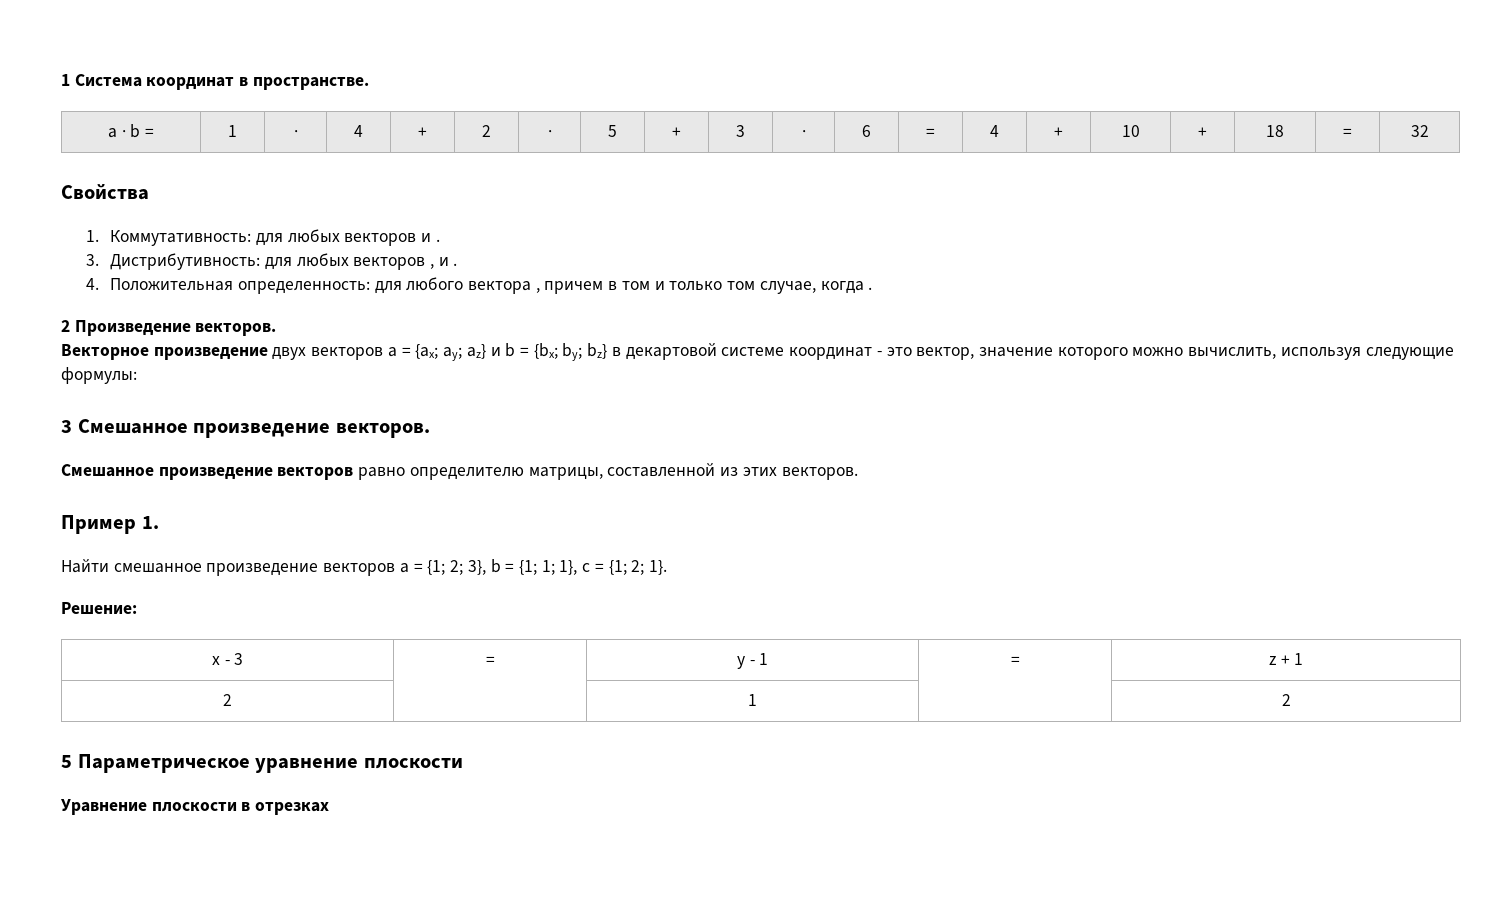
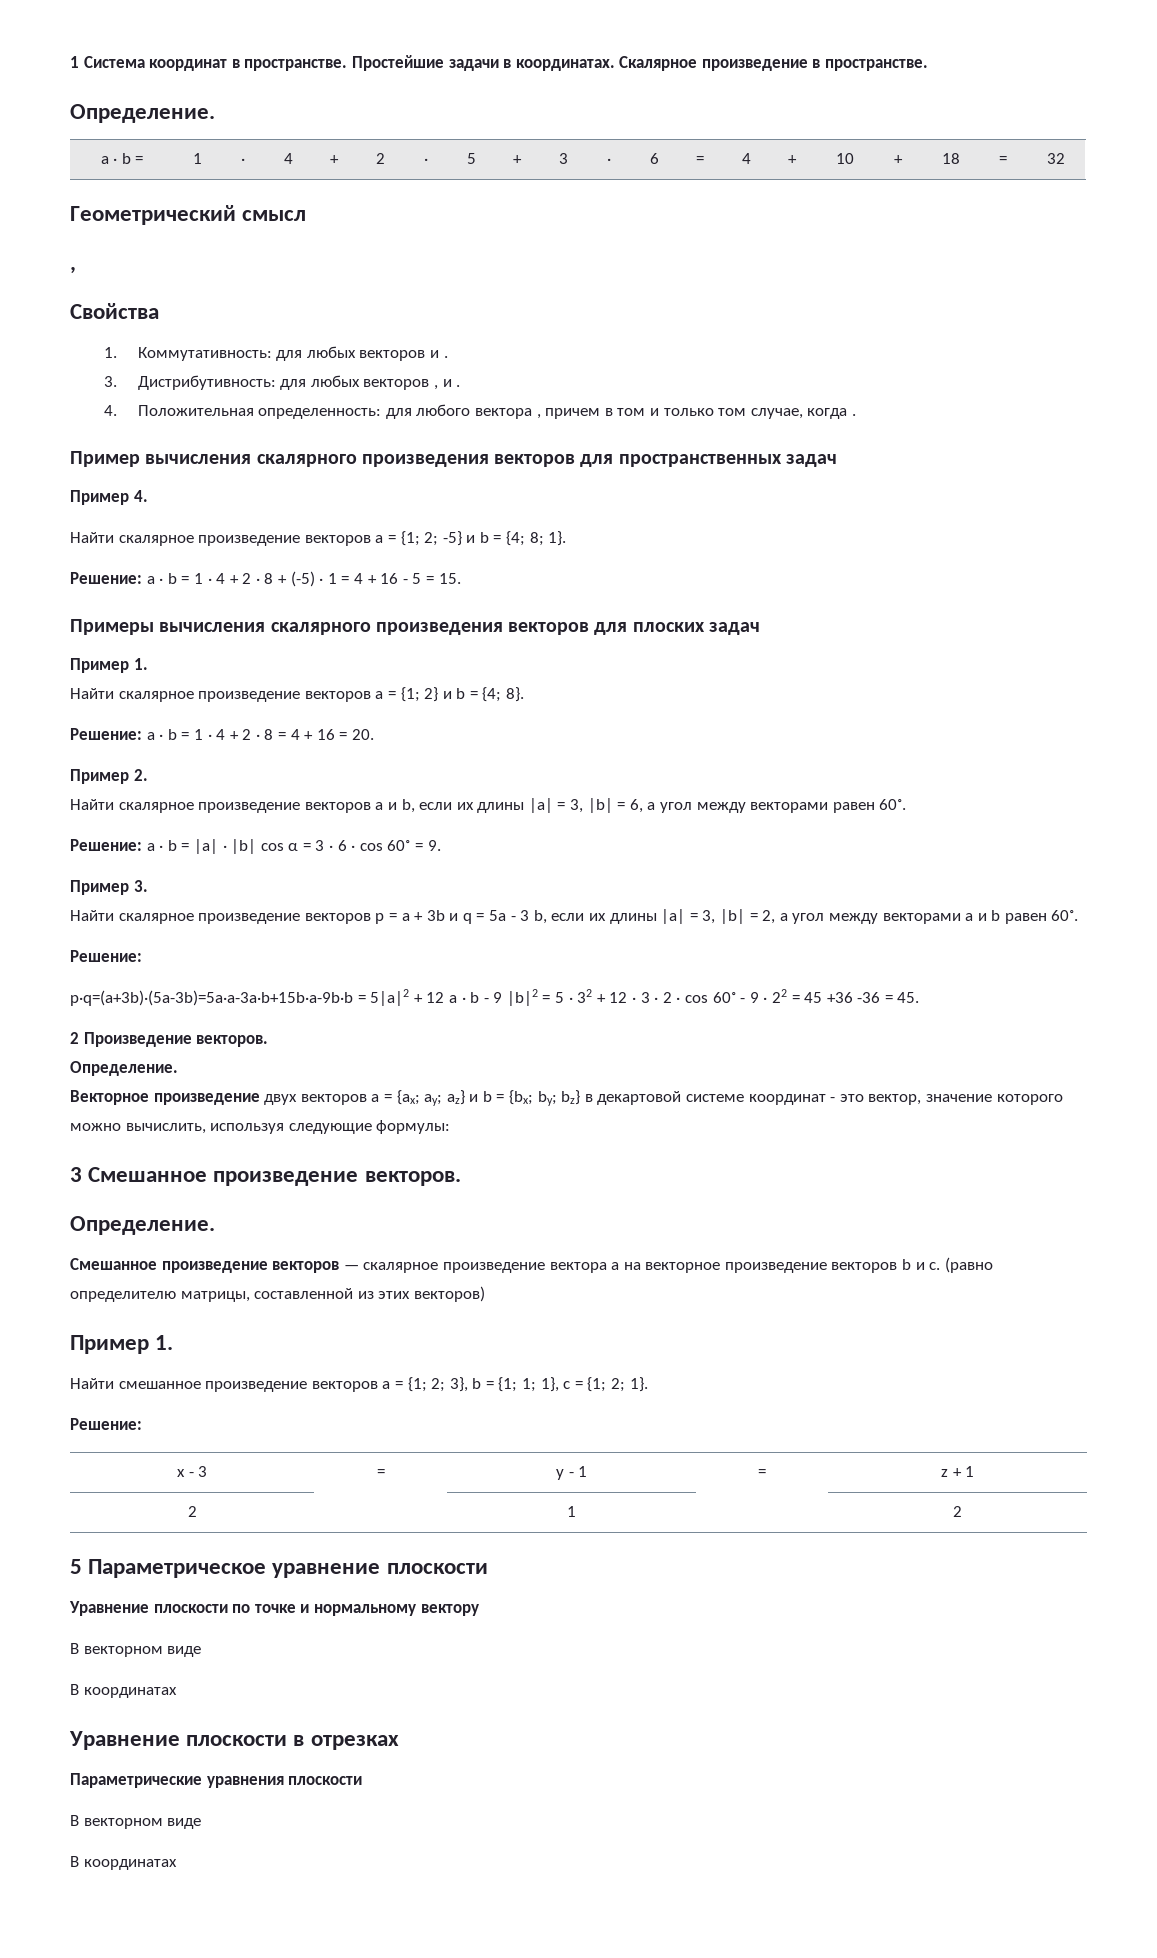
(369, 83) none -> [351,55,929,71] [70,104,215,123] Простейшие задачи в координатах. Скалярное произведение в пространстве. // Определение.
(1429, 131) none -> [70,205,307,225] [70,267,76,274] // Геометрический смысл // ,
(873, 288) none -> [70,451,837,467] [70,490,148,505] [70,531,567,546] [70,571,461,587] [70,619,760,635] [70,658,148,673] [70,687,525,702] [70,728,375,740] [70,769,148,784] [70,798,907,813] [70,839,441,854] [70,880,148,895] [70,909,1079,924] [70,950,142,962] [70,989,920,1006] // Пример вычисления скалярного произведения векторов для пространственных задач // Пример 4. // Найти скалярное произведение векторов a = {1; 2; -5} и b = {4; 8; 1}. // Решение: a · b = 1 · 4 + 2 · 8 + (-5) · 1 = 4 + 16 - 5 = 15. // Примеры вычисления скалярного произведения векторов для плоских задач // Пример 1. // Найти скалярное произведение векторов a = {1; 2} и b = {4; 8}. // Решение: a · b = 1 · 4 + 2 · 8 = 4 + 16 = 20. // Пример 2. // Найти скалярное произведение векторов a и b, если их длины |a| = 3, |b| = 6, а угол между векторами равен 60˚. // Решение: a · b = |a| · |b| cos α = 3 · 6 · cos 60˚ = 9. // Пример 3. // Найти скалярное произведение векторов p = a + 3b и q = 5a - 3 b, если их длины |a| = 3, |b| = 2, а угол между векторами a и b равен 60˚. // Решение: // p·q=(a+3b)·(5a-3b)=5a·a-3a·b+15b·a-9b·b = 5|a|2 + 12 a · b - 9 |b|2 = 5 · 32 + 12 · 3 · 2 · cos 60˚ - 9 · 22 = 45 +36 -36 = 45.
(277, 329) none -> [70,1061,178,1076] // Определение.
(430, 430) none -> [70,1216,215,1235] // Определение.
[358,467,406,480] равно -> [343,1257,993,1273] — скалярное произведение вектора a на векторное произведение векторов b и c. (равно
[781,467,858,480] векторов. -> [413,1286,485,1302] векторов)
[241,802,330,815] в отрезках -> [232,1604,479,1616] [70,1643,202,1657] [70,1684,177,1698] [69,1731,399,1750] [70,1773,363,1788] [70,1815,202,1829] [70,1856,177,1870] по точке и нормальному вектору // В векторном виде // В координатах // Уравнение плоскости в отрезках // Параметрические уравнения плоскости // В векторном виде // В координатах

